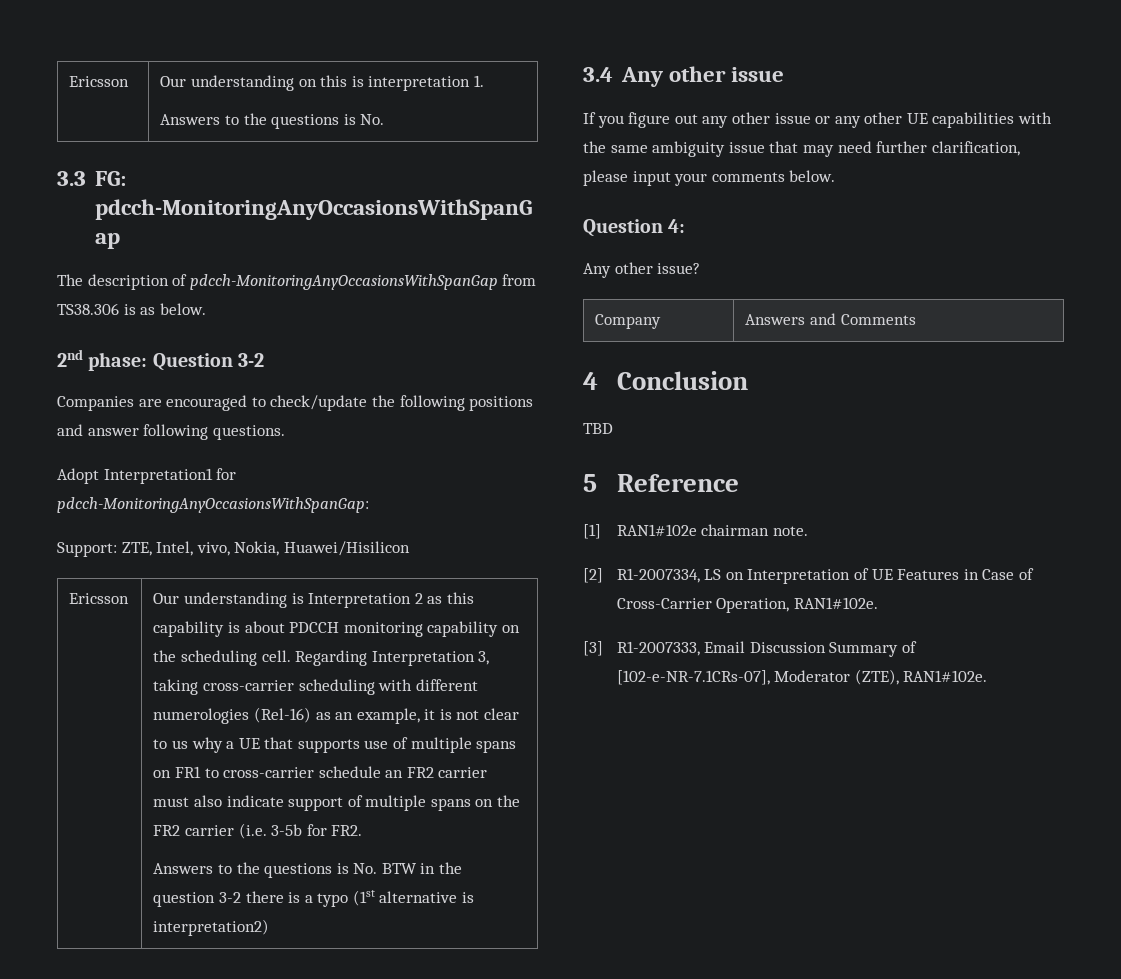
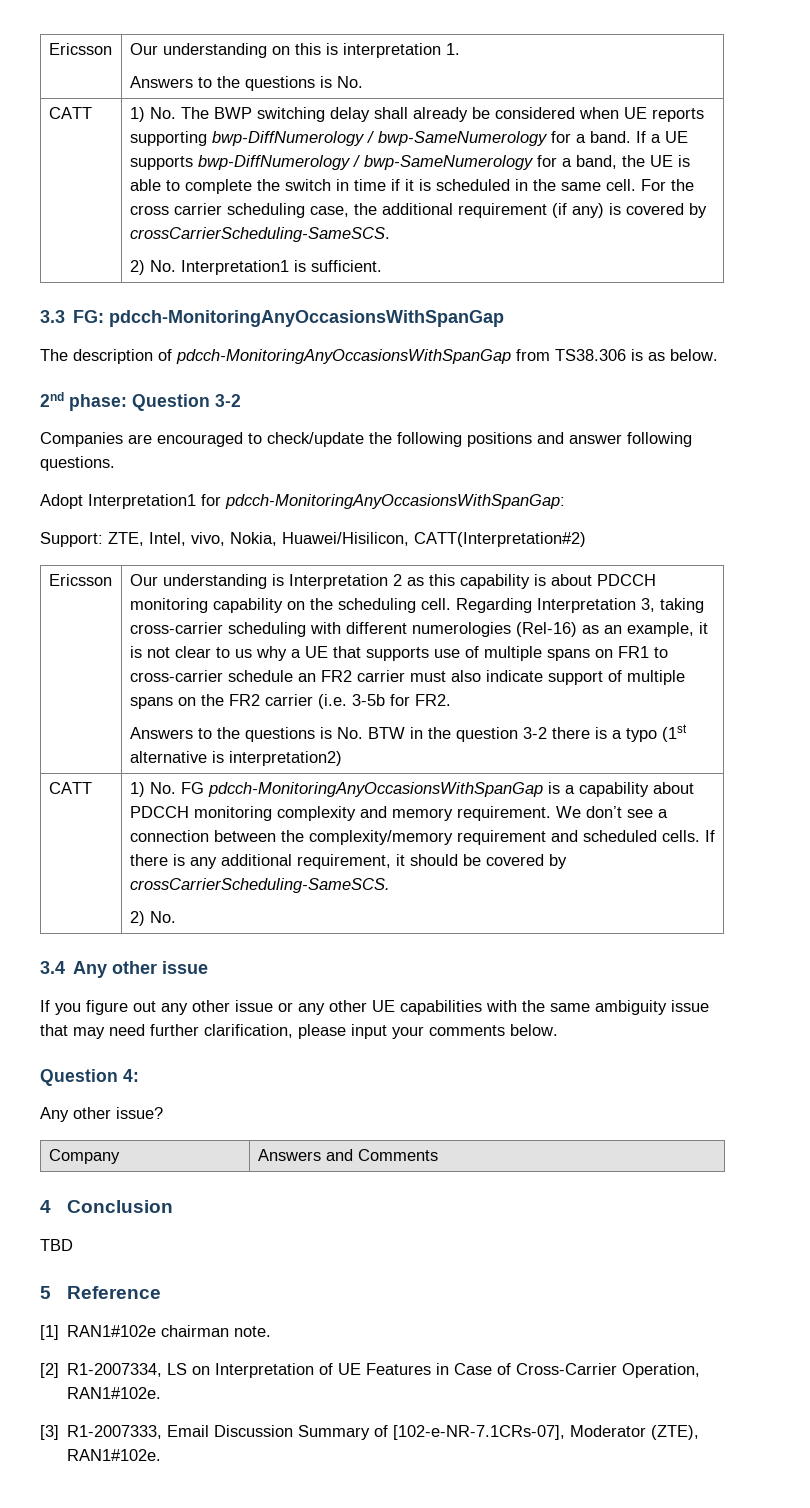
(385, 119) none -> [48,107,92,119] [129,107,704,122] [129,131,688,146] [129,155,690,170] [129,179,694,194] [129,203,707,218] [129,227,390,242] [129,260,382,275] // CATT | 1) No. The BWP switching delay shall already be considered when UE reports supporting bwp-DiffNumerology / bwp-SameNumerology for a band. If a UE supports bwp-DiffNumerology / bwp-SameNumerology for a band, the UE is able to complete the switch in time if it is scheduled in the same cell. For the cross carrier scheduling case, the additional requirement (if any) is covered by crossCarrierScheduling-SameSCS. // 2) No. Interpretation1 is sufficient.
[283,541,410,556] Huawei/Hisilicon -> [282,532,586,547] Huawei/Hisilicon, CATT(Interpretation#2)
(270, 927) none -> [48,782,92,794] [129,782,694,797] [129,806,668,821] [129,830,715,845] [129,854,567,869] [129,878,390,893] [129,911,176,926] // CATT | 1) No. FG pdcch-MonitoringAnyOccasionsWithSpanGap is a capability about PDCCH monitoring complexity and memory requirement. We don’t see a connection between the complexity/memory requirement and scheduled cells. If there is any additional requirement, it should be covered by crossCarrierScheduling-SameSCS. // 2) No.

